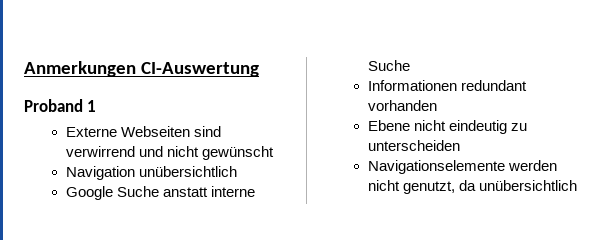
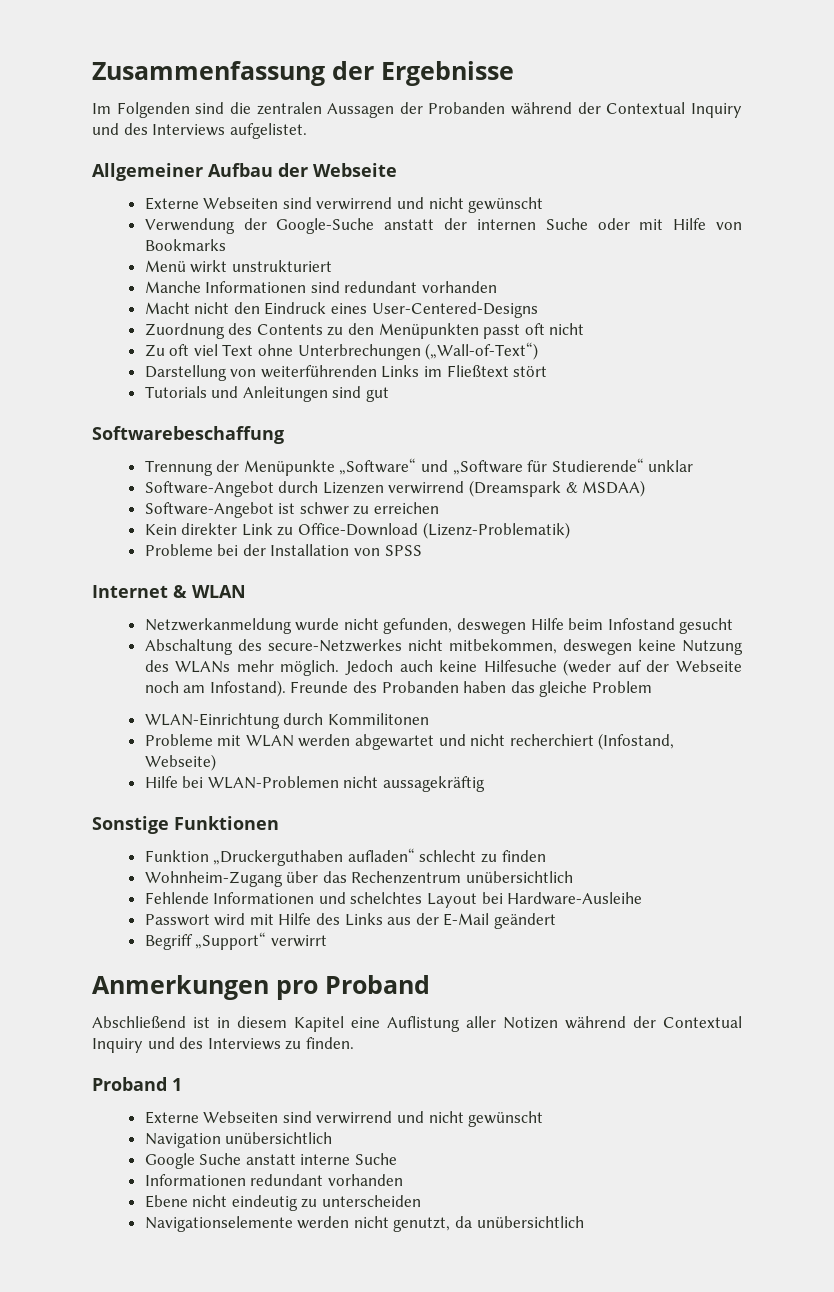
[24,61,259,77] Anmerkungen CI-Auswertung -> [92,61,514,86] [92,102,742,118] [92,123,307,139] [92,163,397,181] [144,197,544,213] [144,218,742,234] [144,239,226,251] [144,260,332,273] [144,281,498,293] [144,302,538,318] [144,323,585,339] [144,342,539,360] [144,365,548,381] [144,386,390,402] [92,426,284,444] [144,458,694,476] [144,480,646,497] [144,502,440,518] [144,522,570,539] [144,544,422,556] [92,585,246,598] [144,618,734,634] [144,639,743,655] [144,659,742,676] [144,680,652,697] [144,713,429,729] [144,733,675,750] [144,754,216,771] [144,776,486,792] [92,816,279,834] [144,848,546,866] [144,871,574,887] [144,892,643,908] [144,913,556,929] [144,932,327,950] [92,975,430,1000] [92,1016,742,1032] [92,1037,354,1053] Zusammenfassung der Ergebnisse // Im Folgenden sind die zentralen Aussagen der Probanden während der Contextual Inquiry und des Interviews aufgelistet. // Allgemeiner Aufbau der Webseite // Externe Webseiten sind verwirrend und nicht gewünscht // Verwendung der Google-Suche anstatt der internen Suche oder mit Hilfe von Bookmarks // Menü wirkt unstrukturiert // Manche Informationen sind redundant vorhanden // Macht nicht den Eindruck eines User-Centered-Designs // Zuordnung des Contents zu den Menüpunkten passt oft nicht // Zu oft viel Text ohne Unterbrechungen („Wall-of-Text“) // Darstellung von weiterführenden Links im Fließtext stört // Tutorials und Anleitungen sind gut // Softwarebeschaffung // Trennung der Menüpunkte „Software“ und „Software für Studierende“ unklar // Software-Angebot durch Lizenzen verwirrend (Dreamspark & MSDAA) // Software-Angebot ist schwer zu erreichen // Kein direkter Link zu Office-Download (Lizenz-Problematik) // Probleme bei der Installation von SPSS // Internet & WLAN // Netzwerkanmeldung wurde nicht gefunden, deswegen Hilfe beim Infostand gesucht // Abschaltung des secure-Netzwerkes nicht mitbekommen, deswegen keine Nutzung des WLANs mehr möglich. Jedoch auch keine Hilfesuche (weder auf der Webseite noch am Infostand). Freunde des Probanden haben das gleiche Problem // WLAN-Einrichtung durch Kommilitonen // Probleme mit WLAN werden abgewartet und nicht recherchiert (Infostand, Webseite) // Hilfe bei WLAN-Problemen nicht aussagekräftig // Sonstige Funktionen // Funktion „Druckerguthaben aufladen“ schlecht zu finden // Wohnheim-Zugang über das Rechenzentrum unübersichtlich // Fehlende Informationen und schelchtes Layout bei Hardware-Ausleihe // Passwort wird mit Hilfe des Links aus der E-Mail geändert // Begriff „Support“ verwirrt // Anmerkungen pro Proband // Abschließend ist in diesem Kapitel eine Auflistung aller Notizen während der Contextual Inquiry und des Interviews zu finden.

